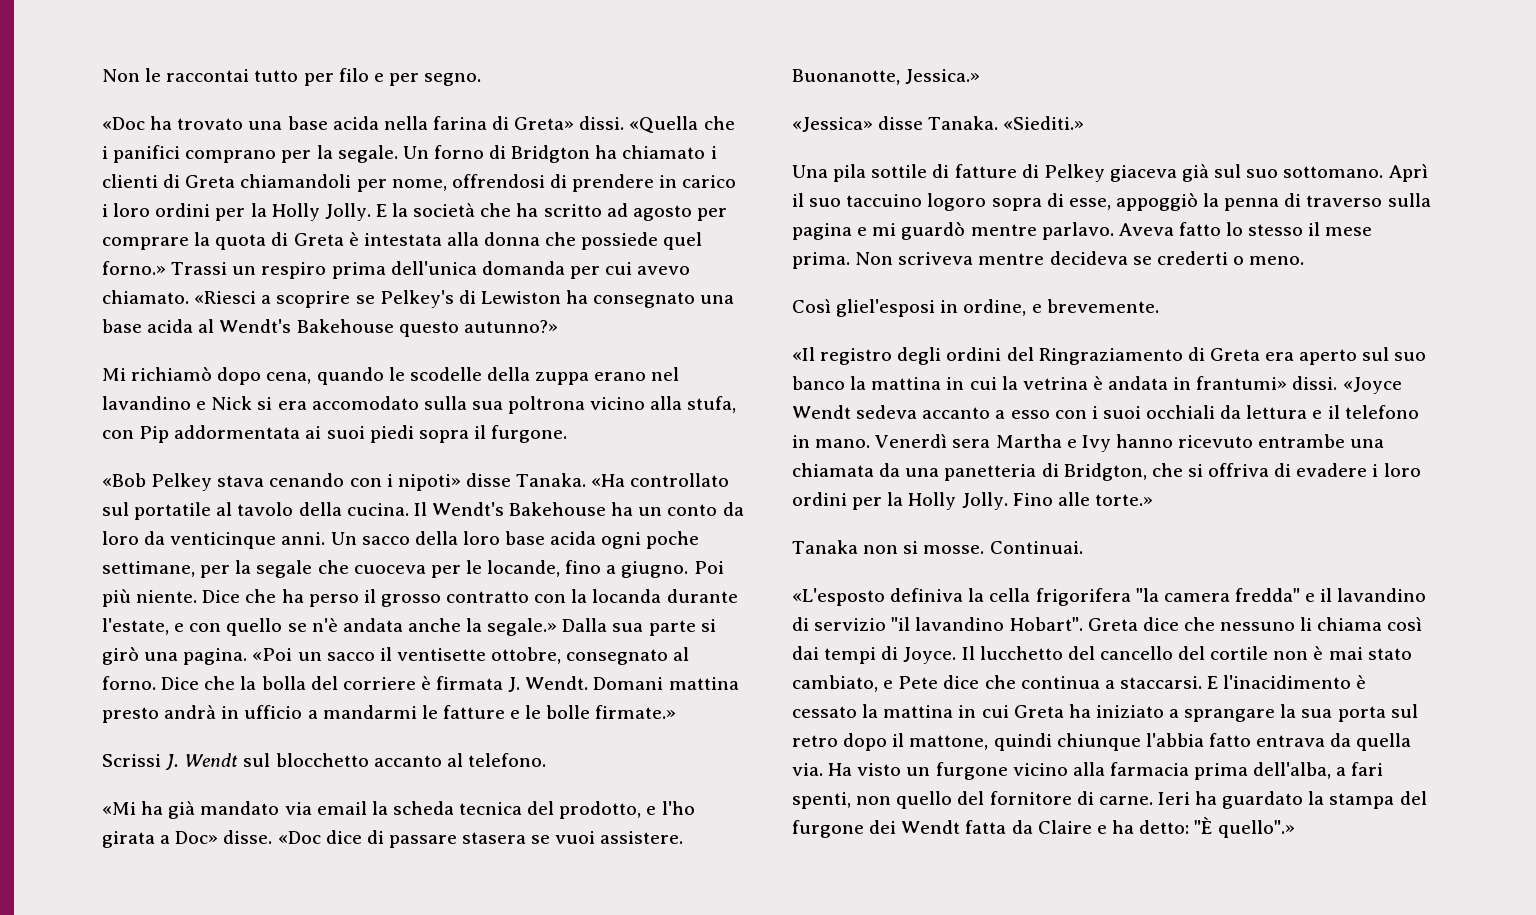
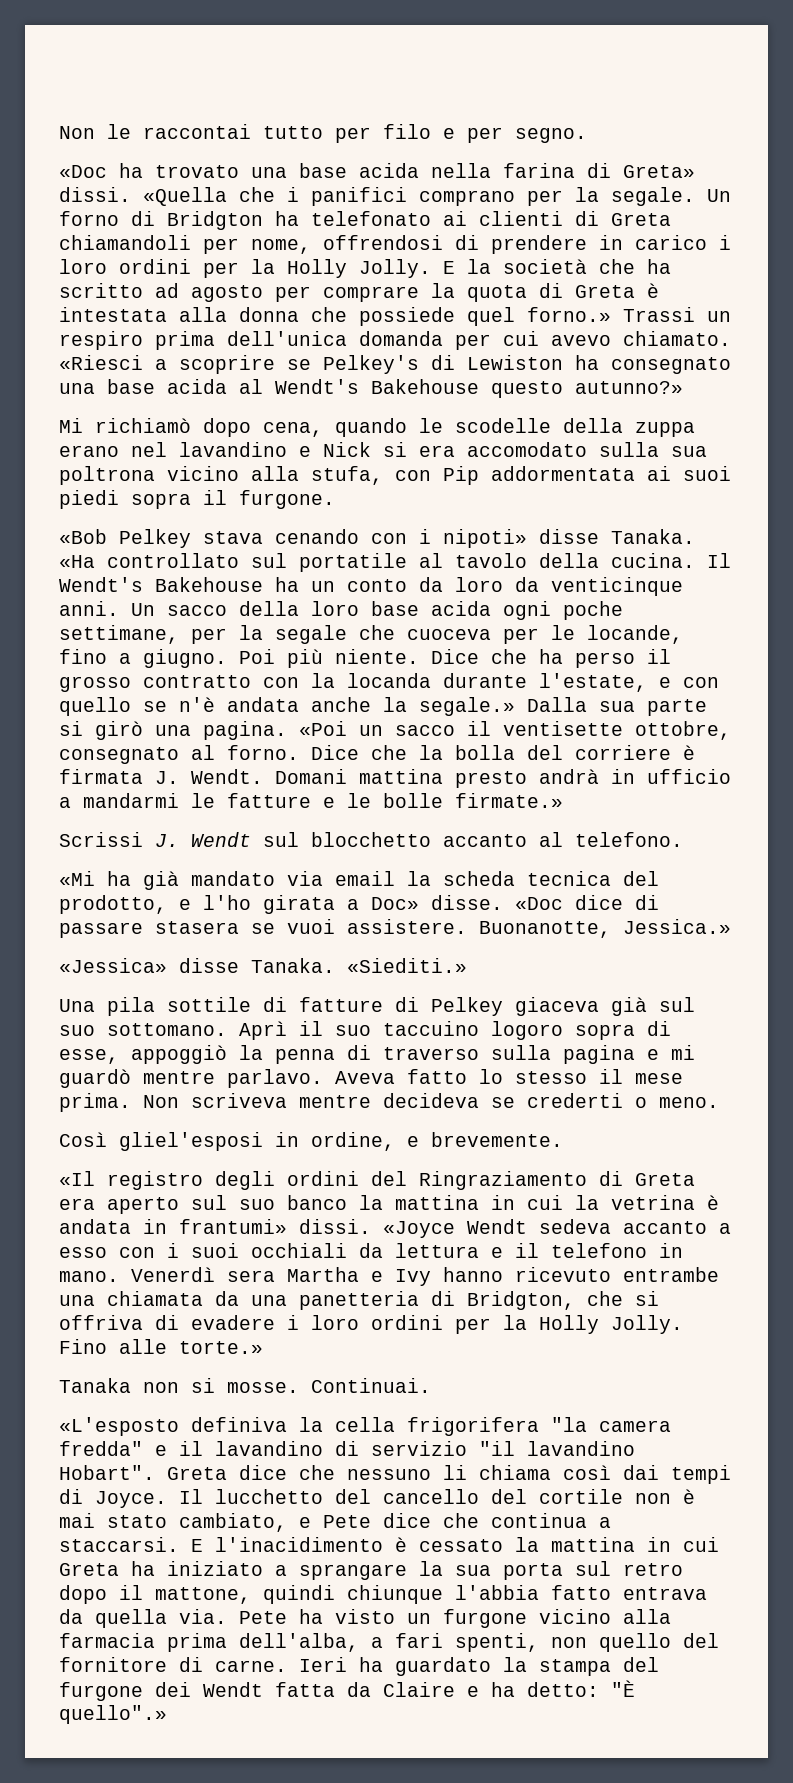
[622,145,717,159] chiamato i -> [311,211,467,226] telefonato ai
[828,763,853,776] Ha -> [239,1609,323,1624] Pete ha

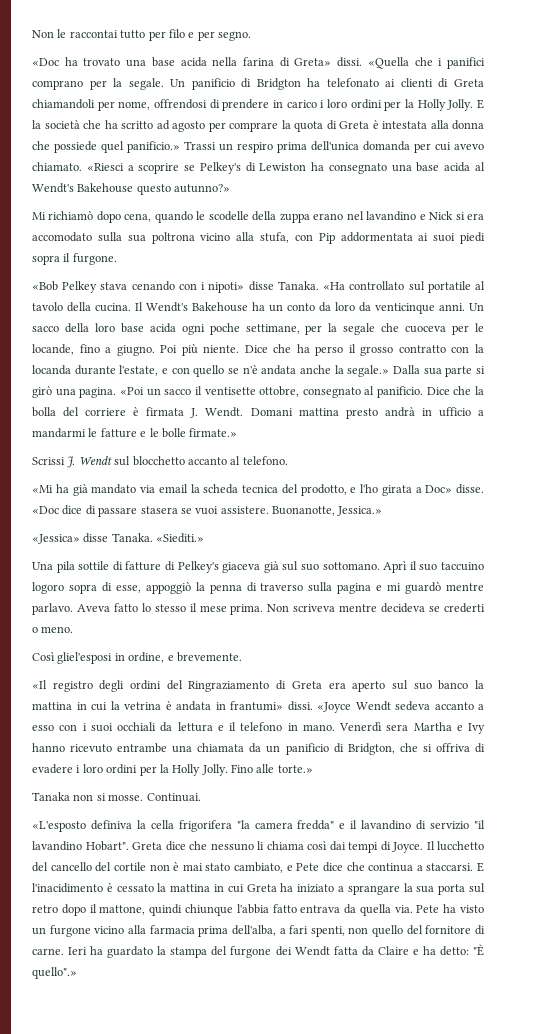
[59,211,119,226] forno -> [191,78,235,90] panificio
[527,307,611,322] forno.» -> [127,141,180,153] panificio.»
[227,745,299,760] forno. -> [377,386,424,398] panificio.
[431,997,503,1016] Pelkey -> [177,561,219,573] Pelkey's
[251,1291,419,1310] una panetteria -> [266,743,329,755] un panificio

